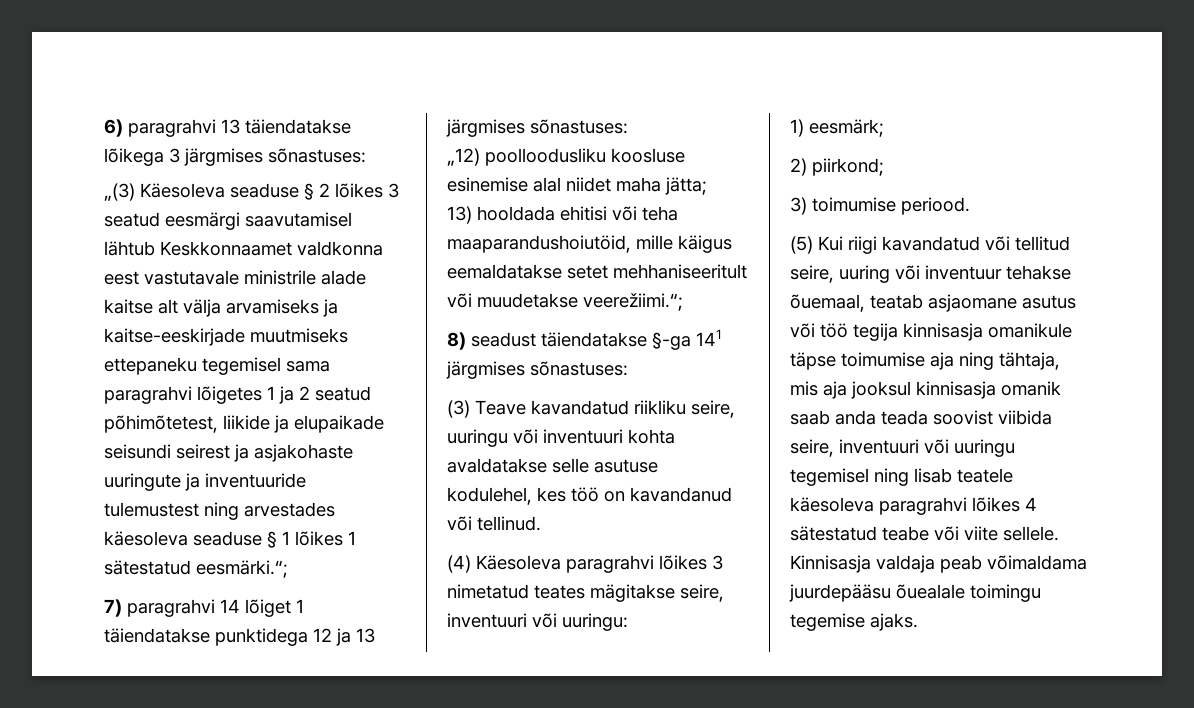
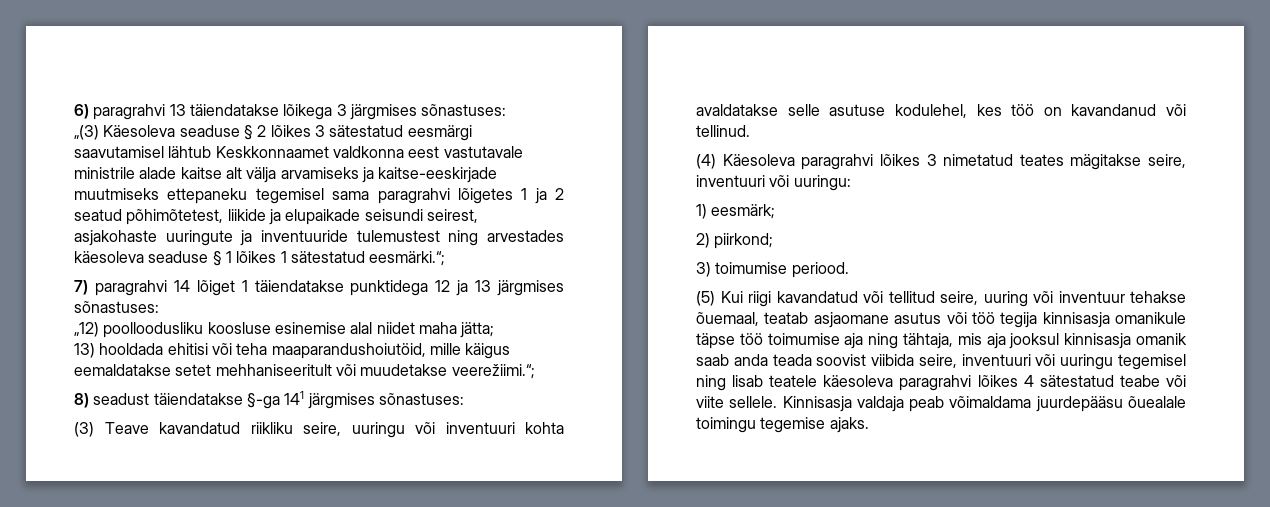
[104,212,160,227] seatud -> [329,125,404,137] sätestatud
[176,444,249,462] seirest ja -> [426,209,478,223] seirest,
(836, 361) none -> [739,333,763,345] töö

